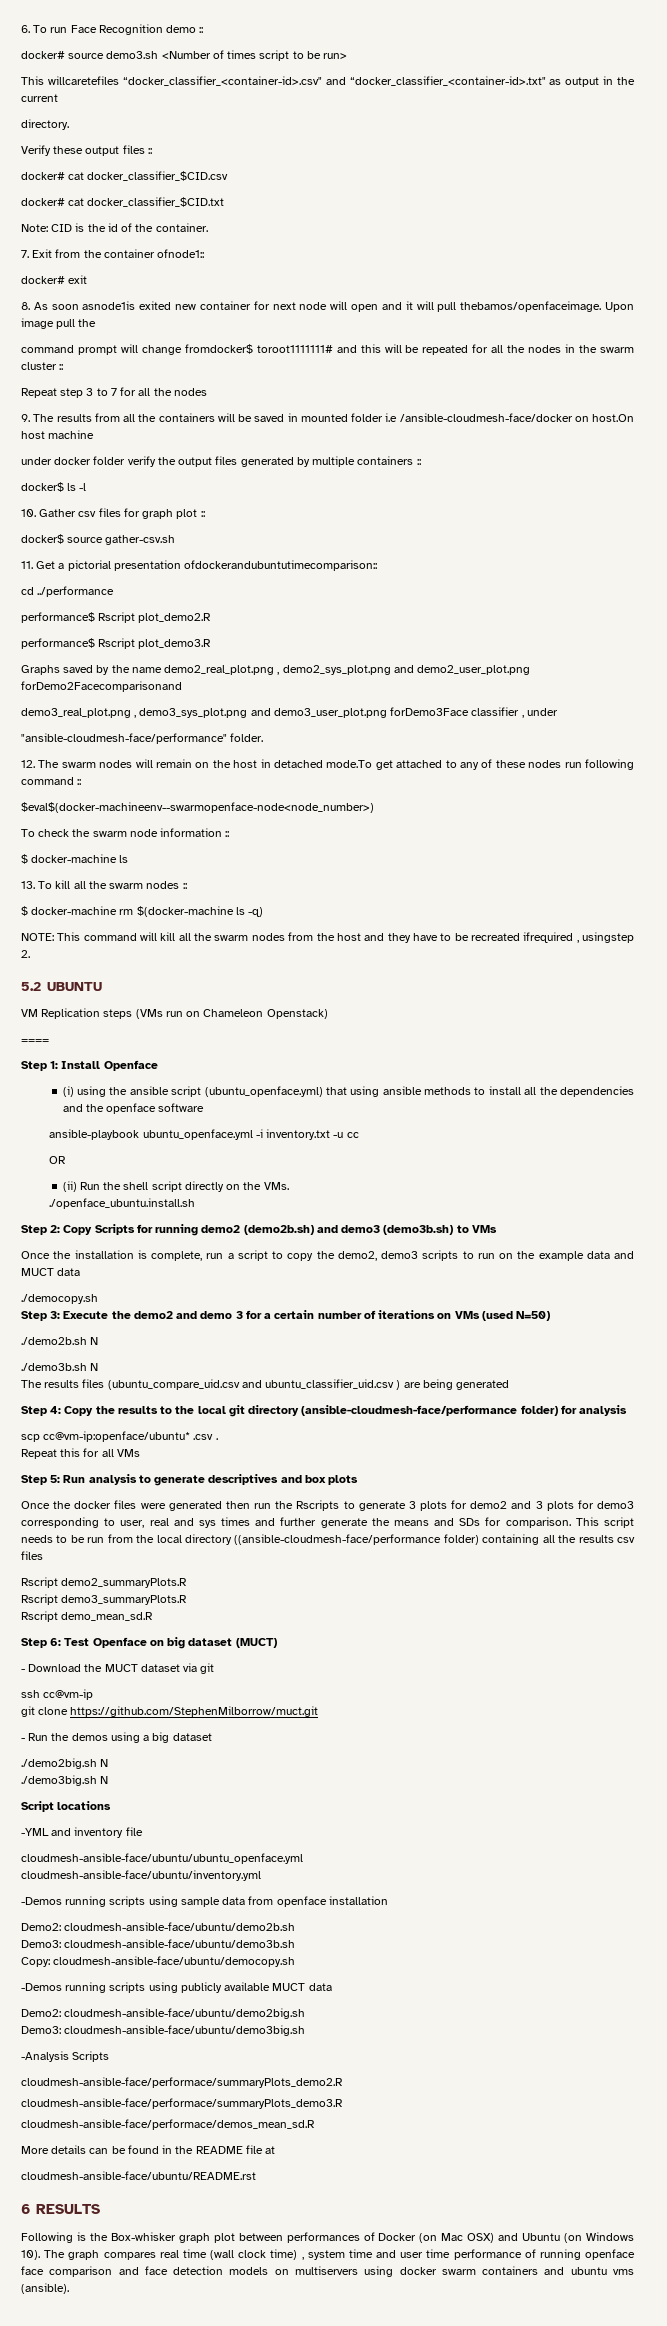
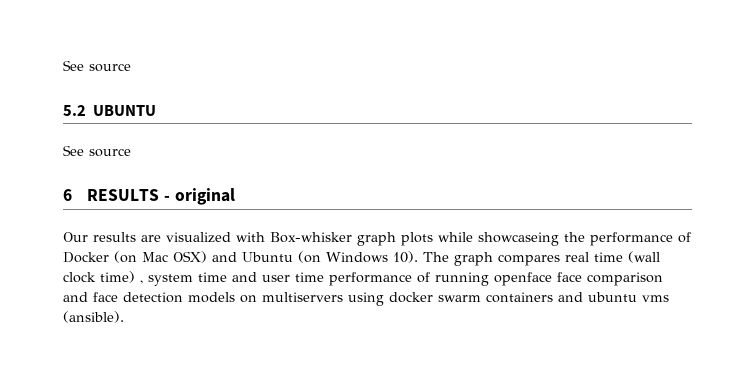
[21,24,204,35] [21,50,348,61] [21,76,635,87] [21,94,58,102] [21,119,69,130] [21,145,152,156] [21,171,229,181] [21,197,225,207] [21,223,208,232] [21,249,205,258] [21,275,88,284] [21,301,634,312] [21,318,97,329] [21,344,635,355] [21,362,64,370] [21,387,207,398] [21,413,634,422] [21,430,95,439] [21,456,421,467] [21,482,87,492] [21,508,205,519] [21,534,176,545] [21,560,378,571] [21,586,115,597] [21,612,212,623] [21,638,212,649] [21,665,531,675] [21,681,182,692] [21,707,558,718] [21,733,264,744] [21,759,634,770] [21,777,82,785] [21,802,374,813] [21,828,230,837] [21,854,129,864] [21,880,187,889] [21,906,264,917] [21,932,635,943] [21,950,30,958] [21,982,102,991] [21,1008,328,1019] [21,1039,49,1043] [21,1060,158,1071] [62,1086,634,1097] [62,1103,205,1114] [49,1129,359,1140] [49,1156,67,1164] [62,1181,289,1192] [49,1198,196,1209] [21,1224,497,1236] [21,1250,634,1261] [21,1268,81,1276] [21,1294,98,1304] [21,1310,551,1321] [21,1337,99,1345] [21,1363,99,1371] [21,1379,510,1390] [21,1405,628,1417] [21,1431,218,1442] [21,1448,140,1459] [21,1474,359,1486] [21,1500,634,1511] [21,1517,634,1528] [21,1534,636,1545] [21,1551,43,1560] [21,1577,188,1588] [21,1594,188,1605] [21,1611,154,1622] [21,1637,277,1649] [21,1663,215,1674] [21,1689,94,1700] [21,1706,319,1717] [21,1732,212,1743] [21,1758,109,1769] [21,1775,109,1786] [21,1801,112,1812] [21,1827,143,1838] [21,1853,303,1864] [21,1870,261,1881] [21,1896,388,1907] [21,1922,296,1931] [21,1939,296,1948] [21,1956,296,1967] [21,1982,332,1993] [21,2008,306,2019] [21,2025,306,2036] [21,2051,110,2062] [21,2077,343,2088] [21,2098,343,2109] [21,2119,315,2130] [21,2145,276,2154] [21,2171,256,2180] [21,2204,100,2214] [21,2232,360,2243] 6. To run Face Recognition demo :: // docker# source demo3.sh <Number of times script to be run> // This willcaretefiles “docker_classifier_<container-id>.csv" and “docker_classifier_<container-id>.txt" as output in the current // directory. // Verify these output files :: // docker# cat docker_classifier_$CID.csv // docker# cat docker_classifier_$CID.txt // Note: CID is the id of the container. // 7. Exit from the container ofnode1:: // docker# exit // 8. As soon asnode1is exited new container for next node will open and it will pull thebamos/openfaceimage. Upon image pull the // command prompt will change fromdocker$ toroot1111111# and this will be repeated for all the nodes in the swarm cluster :: // Repeat step 3 to 7 for all the nodes // 9. The results from all the containers will be saved in mounted folder i.e /ansible-cloudmesh-face/docker on host.On host machine // under docker folder verify the output files generated by multiple containers :: // docker$ ls -l // 10. Gather csv files for graph plot :: // docker$ source gather-csv.sh // 11. Get a pictorial presentation ofdockerandubuntutimecomparison:: // cd ../performance // performance$ Rscript plot_demo2.R // performance$ Rscript plot_demo3.R // Graphs saved by the name demo2_real_plot.png , demo2_sys_plot.png and demo2_user_plot.png forDemo2Facecomparisonand // demo3_real_plot.png , demo3_sys_plot.png and demo3_user_plot.png forDemo3Face classifier , under // "ansible-cloudmesh-face/performance" folder. // 12. The swarm nodes will remain on the host in detached mode.To get attached to any of these nodes run following command :: // $eval$(docker-machineenv--swarmopenface-node<node_number>) // To check the swarm node information :: // $ docker-machine ls // 13. To kill all the swarm nodes :: // $ docker-machine rm $(docker-machine ls -q) // NOTE: This command will kill all the swarm nodes from the host and they have to be recreated ifrequired , usingstep 2. // 5.2 UBUNTU // VM Replication steps (VMs run on Chameleon Openstack) // ==== // Step 1: Install Openface // (i) using the ansible script (ubuntu_openface.yml) that using ansible methods to install all the dependencies and the openface software // ansible-playbook ubuntu_openface.yml -i inventory.txt -u cc // OR // (ii) Run the shell script directly on the VMs. // ./openface_ubuntu.install.sh // Step 2: Copy Scripts for running demo2 (demo2b.sh) and demo3 (demo3b.sh) to VMs // Once the installation is complete, run a script to copy the demo2, demo3 scripts to run on the example data and MUCT data // ./democopy.sh // Step 3: Execute the demo2 and demo 3 for a certain number of iterations on VMs (used N=50) // ./demo2b.sh N // ./demo3b.sh N // The results files (ubuntu_compare_uid.csv and ubuntu_classifier_uid.csv ) are being generated // Step 4: Copy the results to the local git directory (ansible-cloudmesh-face/performance folder) for analysis // scp cc@vm-ip:openface/ubuntu* .csv . // Repeat this for all VMs // Step 5: Run analysis to generate descriptives and box plots // Once the docker files were generated then run the Rscripts to generate 3 plots for demo2 and 3 plots for demo3 corresponding to user, real and sys times and further generate the means and SDs for comparison. This script needs to be run from the local directory ((ansible-cloudmesh-face/performance folder) containing all the results csv files // Rscript demo2_summaryPlots.R // Rscript demo3_summaryPlots.R // Rscript demo_mean_sd.R // Step 6: Test Openface on big dataset (MUCT) // - Download the MUCT dataset via git // ssh cc@vm-ip // git clone https://github.com/StephenMilborrow/muct.git // - Run the demos using a big dataset // ./demo2big.sh N // ./demo3big.sh N // Script locations // -YML and inventory file // cloudmesh-ansible-face/ubuntu/ubuntu_openface.yml // cloudmesh-ansible-face/ubuntu/inventory.yml // -Demos running scripts using sample data from openface installation // Demo2: cloudmesh-ansible-face/ubuntu/demo2b.sh // Demo3: cloudmesh-ansible-face/ubuntu/demo3b.sh // Copy: cloudmesh-ansible-face/ubuntu/democopy.sh // -Demos running scripts using publicly available MUCT data // Demo2: cloudmesh-ansible-face/ubuntu/demo2big.sh // Demo3: cloudmesh-ansible-face/ubuntu/demo3big.sh // -Analysis Scripts // cloudmesh-ansible-face/performace/summaryPlots_demo2.R // cloudmesh-ansible-face/performace/summaryPlots_demo3.R // cloudmesh-ansible-face/performace/demos_mean_sd.R // More details can be found in the README file at // cloudmesh-ansible-face/ubuntu/README.rst // 6 RESULTS // Following is the Box-whisker graph plot between performances -> [63,60,131,72] [63,105,157,116] [63,145,131,157] [63,188,235,205] [63,232,673,246] See source // 5.2 UBUNTU // See source // 6 RESULTS - original // Our results are visualized with Box-whisker graph plots while showcaseing the performance

